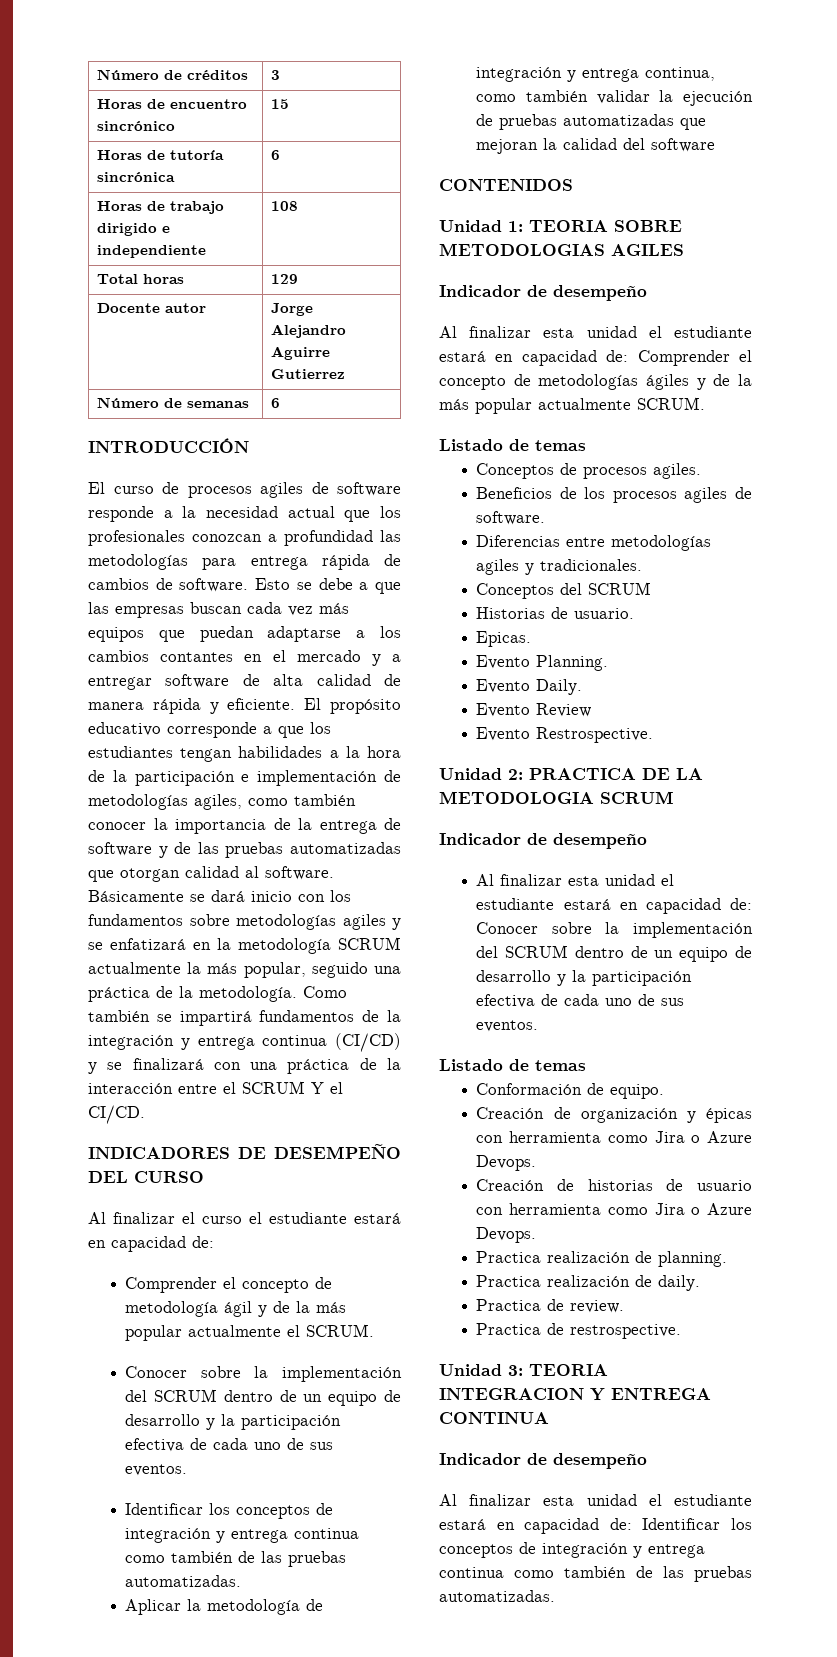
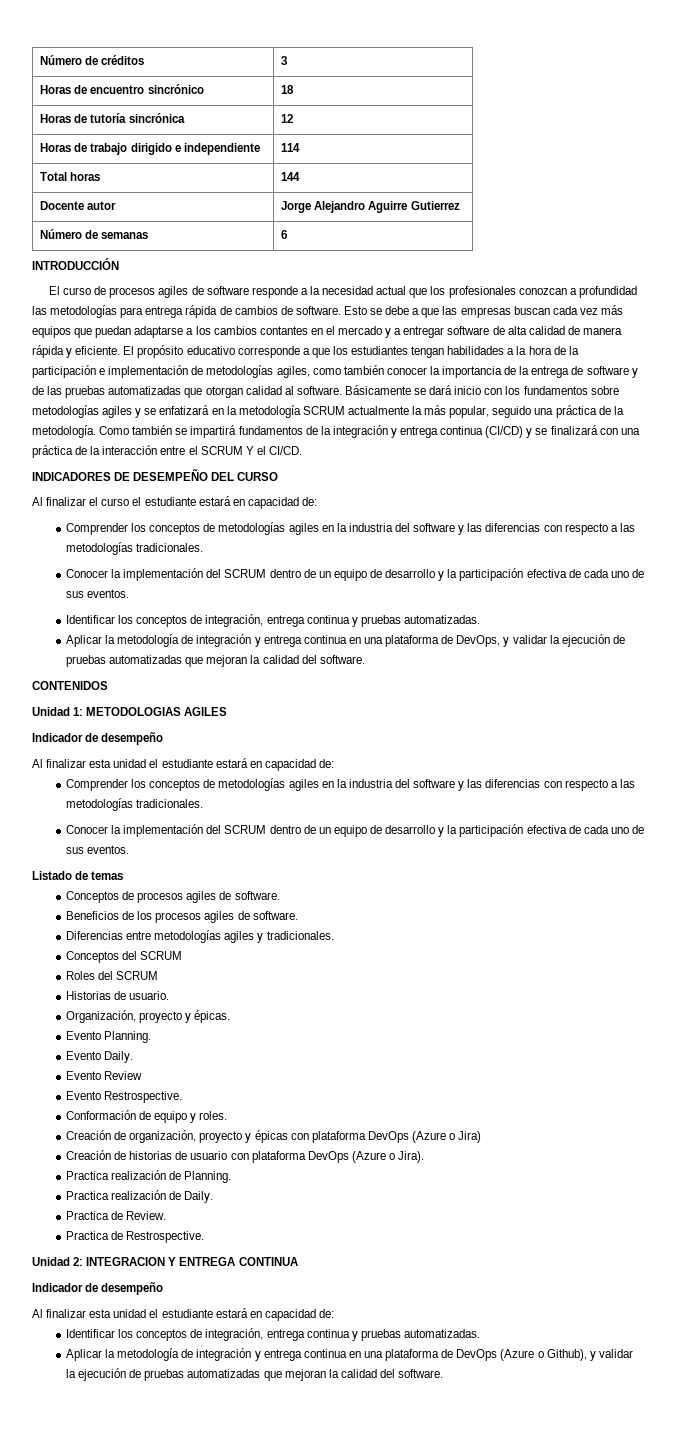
[271,99,290,109] 15 -> [281,85,295,94] 18
[271,150,281,160] 6 -> [281,114,294,123] 12
[271,201,299,211] 108 -> [281,143,301,152] 114
[271,274,299,284] 129 -> [281,172,301,181] 144
[223,1277,333,1293] [125,1301,347,1317] [125,1324,375,1341] [125,1366,241,1378] el concepto de metodología ágil y de la más popular actualmente el SCRUM. // Conocer sobre -> [131,522,635,535] [66,542,204,555] [66,569,109,578] los conceptos de metodologías agiles en la industria del software y las diferencias con respecto a las metodologías tradicionales. // Conocer
[125,1528,360,1543] [125,1551,347,1567] [125,1575,242,1587] [125,1599,324,1615] [476,67,716,82] [476,90,589,102] integración y entrega continua como también de las pruebas automatizadas. // Aplicar la metodología de integración y entrega continua, como también -> [205,614,481,627] [66,634,510,647] integración, entrega continua y pruebas automatizadas. // Aplicar la metodología de integración y entrega continua en una plataforma de DevOps, y
[651,138,716,152] software -> [319,655,365,664] software.
[529,220,682,232] TEORIA SOBRE -> (84, 711) none
[637,350,752,366] [439,374,752,390] [439,397,705,414] [439,439,586,451] [476,463,702,479] [476,487,752,503] [476,511,546,525] [476,535,712,551] [476,559,643,575] [476,582,652,599] [476,607,635,619] [476,631,532,647] [476,655,609,671] [476,679,583,695] [476,703,592,717] [476,727,654,743] [439,768,703,780] [439,791,674,804] [439,833,647,849] [476,874,675,886] [476,898,752,914] [476,922,592,934] Comprender el concepto de metodologías ágiles y de la más popular actualmente SCRUM. // Listado de temas // Conceptos de procesos agiles. // Beneficios de los procesos agiles de software. // Diferencias entre metodologías agiles y tradicionales. // Conceptos del SCRUM // Historias de usuario. // Epicas. // Evento Planning. // Evento Daily. // Evento Review // Evento Restrospective. // Unidad 2: PRACTICA DE LA METODOLOGIA SCRUM // Indicador de desempeño // Al finalizar esta unidad el estudiante estará en capacidad de: Conocer sobre -> [66,778,635,791] [66,798,204,811] [66,825,109,834] // Comprender los conceptos de metodologías agiles en la industria del software y las diferencias con respecto a las metodologías tradicionales. // Conocer
(586, 1065) none -> [66,891,280,903] [66,911,298,923] [66,930,334,943] [66,951,183,963] [66,971,159,980] [66,991,170,1000] [66,1010,231,1023] [66,1031,152,1043] [66,1051,134,1063] [66,1071,143,1080] [66,1091,183,1103] // Conceptos de procesos agiles de software. // Beneficios de los procesos agiles de software. // Diferencias entre metodologías agiles y tradicionales. // Conceptos del SCRUM // Roles del SCRUM // Historias de usuario. // Organización, proyecto y épicas. // Evento Planning. // Evento Daily. // Evento Review // Evento Restrospective.
[610,1084,665,1099] [476,1107,678,1123] equipo. // Creación de organización -> [154,1111,228,1123] [66,1130,243,1143] equipo y roles. // Creación de organización, proyecto
[509,1131,752,1143] [476,1155,537,1171] herramienta como Jira o Azure Devops. -> [311,1131,482,1143] plataforma DevOps (Azure o Jira)
[509,1203,752,1215] [476,1227,537,1243] [476,1251,728,1267] [476,1275,701,1291] [476,1299,625,1313] [476,1323,682,1339] [439,1364,608,1376] herramienta como Jira o Azure Devops. // Practica realización de planning. // Practica realización de daily. // Practica de review. // Practica de restrospective. // Unidad 3: TEORIA -> [251,1151,425,1163] [66,1170,232,1183] [66,1190,214,1203] [66,1211,167,1220] [66,1231,205,1243] [32,1257,84,1266] plataforma DevOps (Azure o Jira). // Practica realización de Planning. // Practica realización de Daily. // Practica de Review. // Practica de Restrospective. // Unidad 2:
[642,1518,752,1530] [439,1542,705,1558] [439,1566,752,1582] [439,1590,555,1602] Identificar los conceptos de integración y entrega continua como también de las pruebas automatizadas. -> [66,1328,481,1341] [66,1348,633,1361] [66,1368,444,1381] // Identificar los conceptos de integración, entrega continua y pruebas automatizadas. // Aplicar la metodología de integración y entrega continua en una plataforma de DevOps (Azure o Github), y validar la ejecución de pruebas automatizadas que mejoran la calidad del software.

